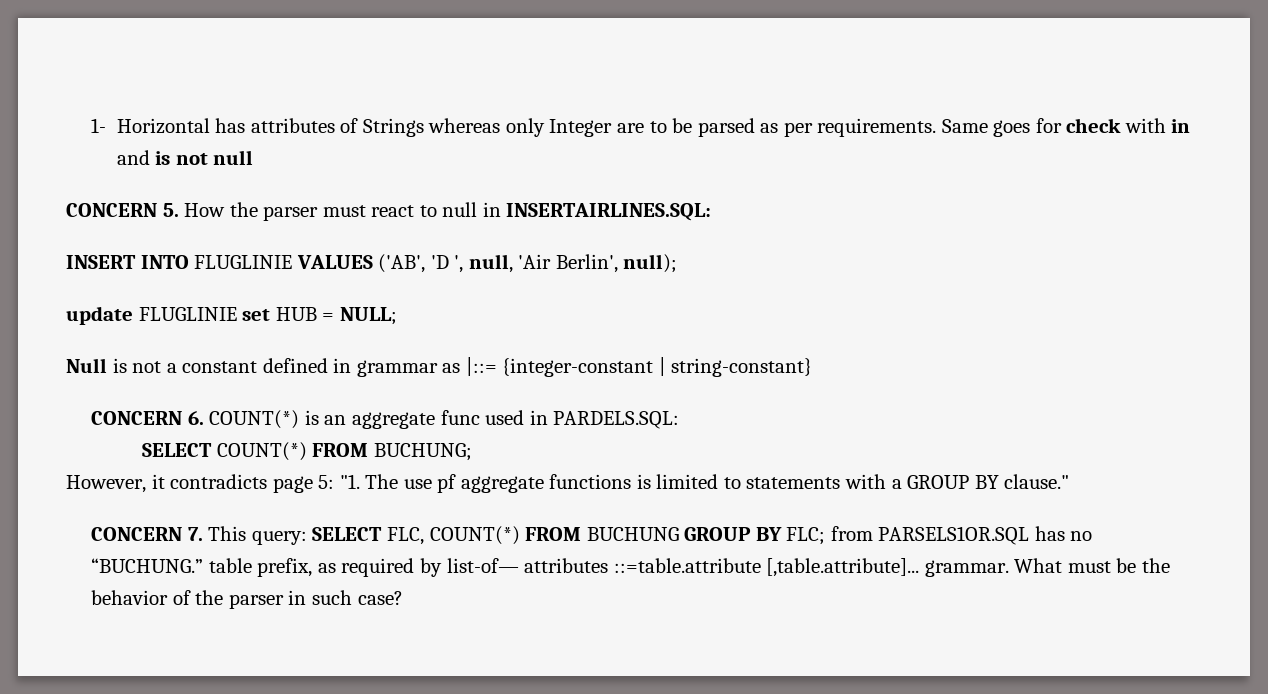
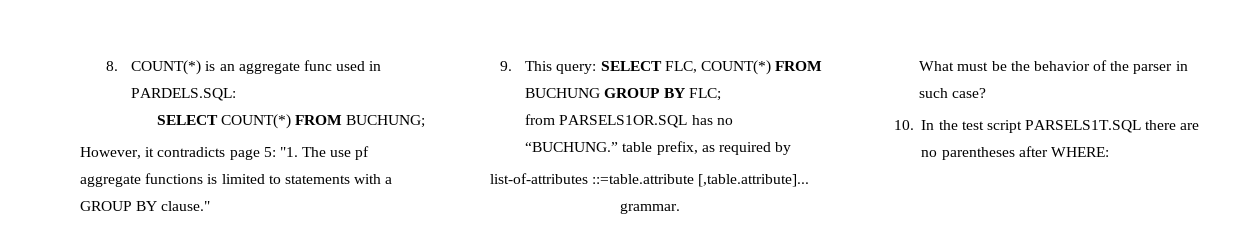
[91,118,1191,137] [116,150,254,165] [66,202,712,221] [66,254,678,273] [66,306,397,325] [66,357,813,377] [91,411,204,425] 1- Horizontal has attributes of Strings whereas only Integer are to be parsed as per requirements. Same goes for check with in and is not null // CONCERN 5. How the parser must react to null in INSERTAIRLINES.SQL: // INSERT INTO FLUGLINIE VALUES ('AB', 'D ', null, 'Air Berlin', null); // update FLUGLINIE set HUB = NULL; // Null is not a constant defined in grammar as |::= {integer-constant | string-constant} // CONCERN 6. -> [105,61,118,71] 8.
[91,527,203,541] CONCERN 7. -> [499,61,512,71] 9.
(826, 536) none -> (721, 94) //
[446,558,609,573] list-of— attributes -> [489,173,588,184] // list-of-attributes
(1009, 568) none -> (680, 208) //
(403, 598) none -> [893,120,1200,133] [921,146,1109,160] // 10. In the test script PARSELS1T.SQL there are no parentheses after WHERE:

